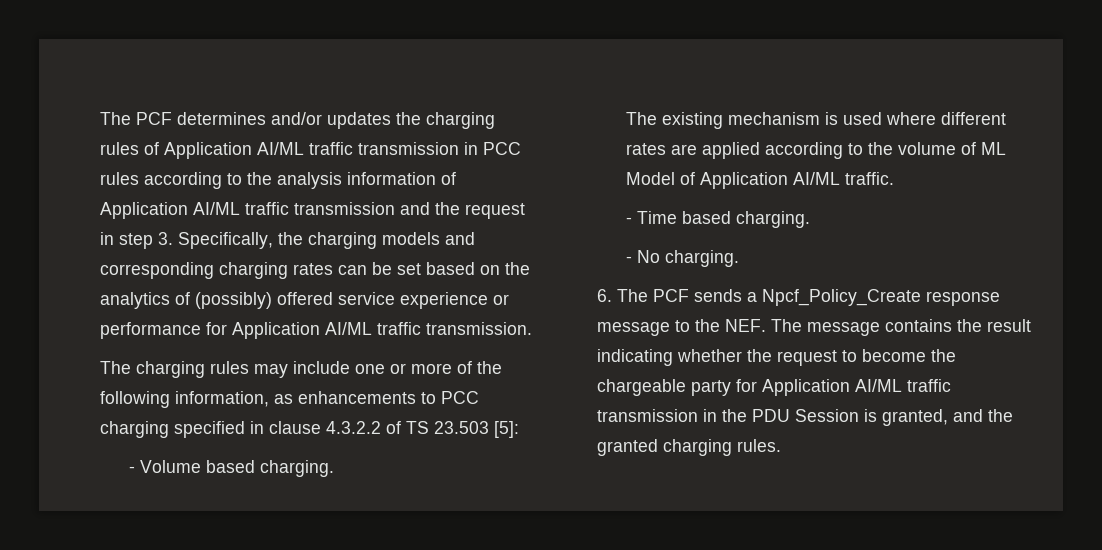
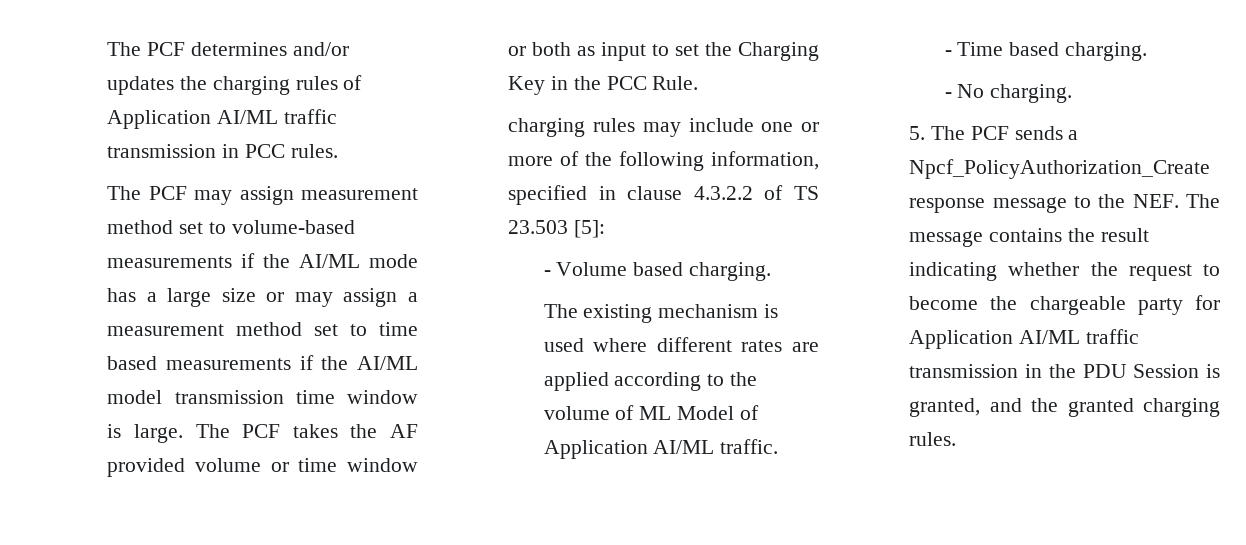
[99,172,456,189] [99,202,525,219] [99,232,475,249] [99,262,530,279] [99,292,509,309] [99,322,532,339] [99,361,131,374] rules according to the analysis information of Application AI/ML traffic transmission and the request in step 3. Specifically, the charging models and corresponding charging rates can be set based on the analytics of (possibly) offered service experience or performance for Application AI/ML traffic transmission. // The -> [290,144,338,158] [107,186,418,205] [107,220,355,234] [107,253,418,268] [107,288,419,307] [107,322,418,336] [107,355,418,370] [107,390,418,404] [107,424,419,443] [107,458,418,477] [508,42,819,61] [508,76,699,95] rules. // The PCF may assign measurement method set to volume-based measurements if the AI/ML mode has a large size or may assign a measurement method set to time based measurements if the AI/ML model transmission time window is large. The PCF takes the AF provided volume or time window or both as input to set the Charging Key in the PCC Rule. //
[273,391,479,404] [99,421,169,438] as enhancements to PCC charging -> (819, 160) none
[596,289,612,302] 6. -> [909,126,926,140] 5.
[761,289,921,306] Npcf_Policy_Create -> [909,159,1211,179] Npcf_PolicyAuthorization_Create

